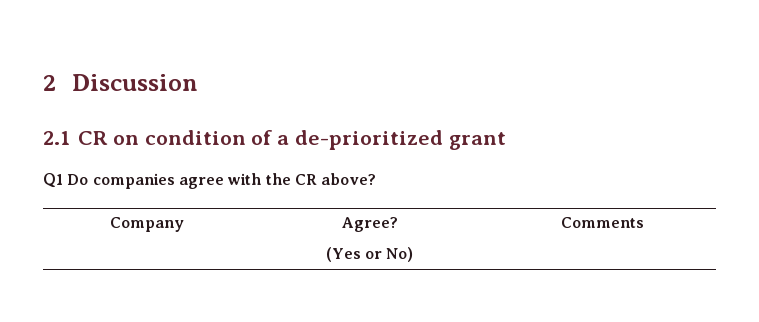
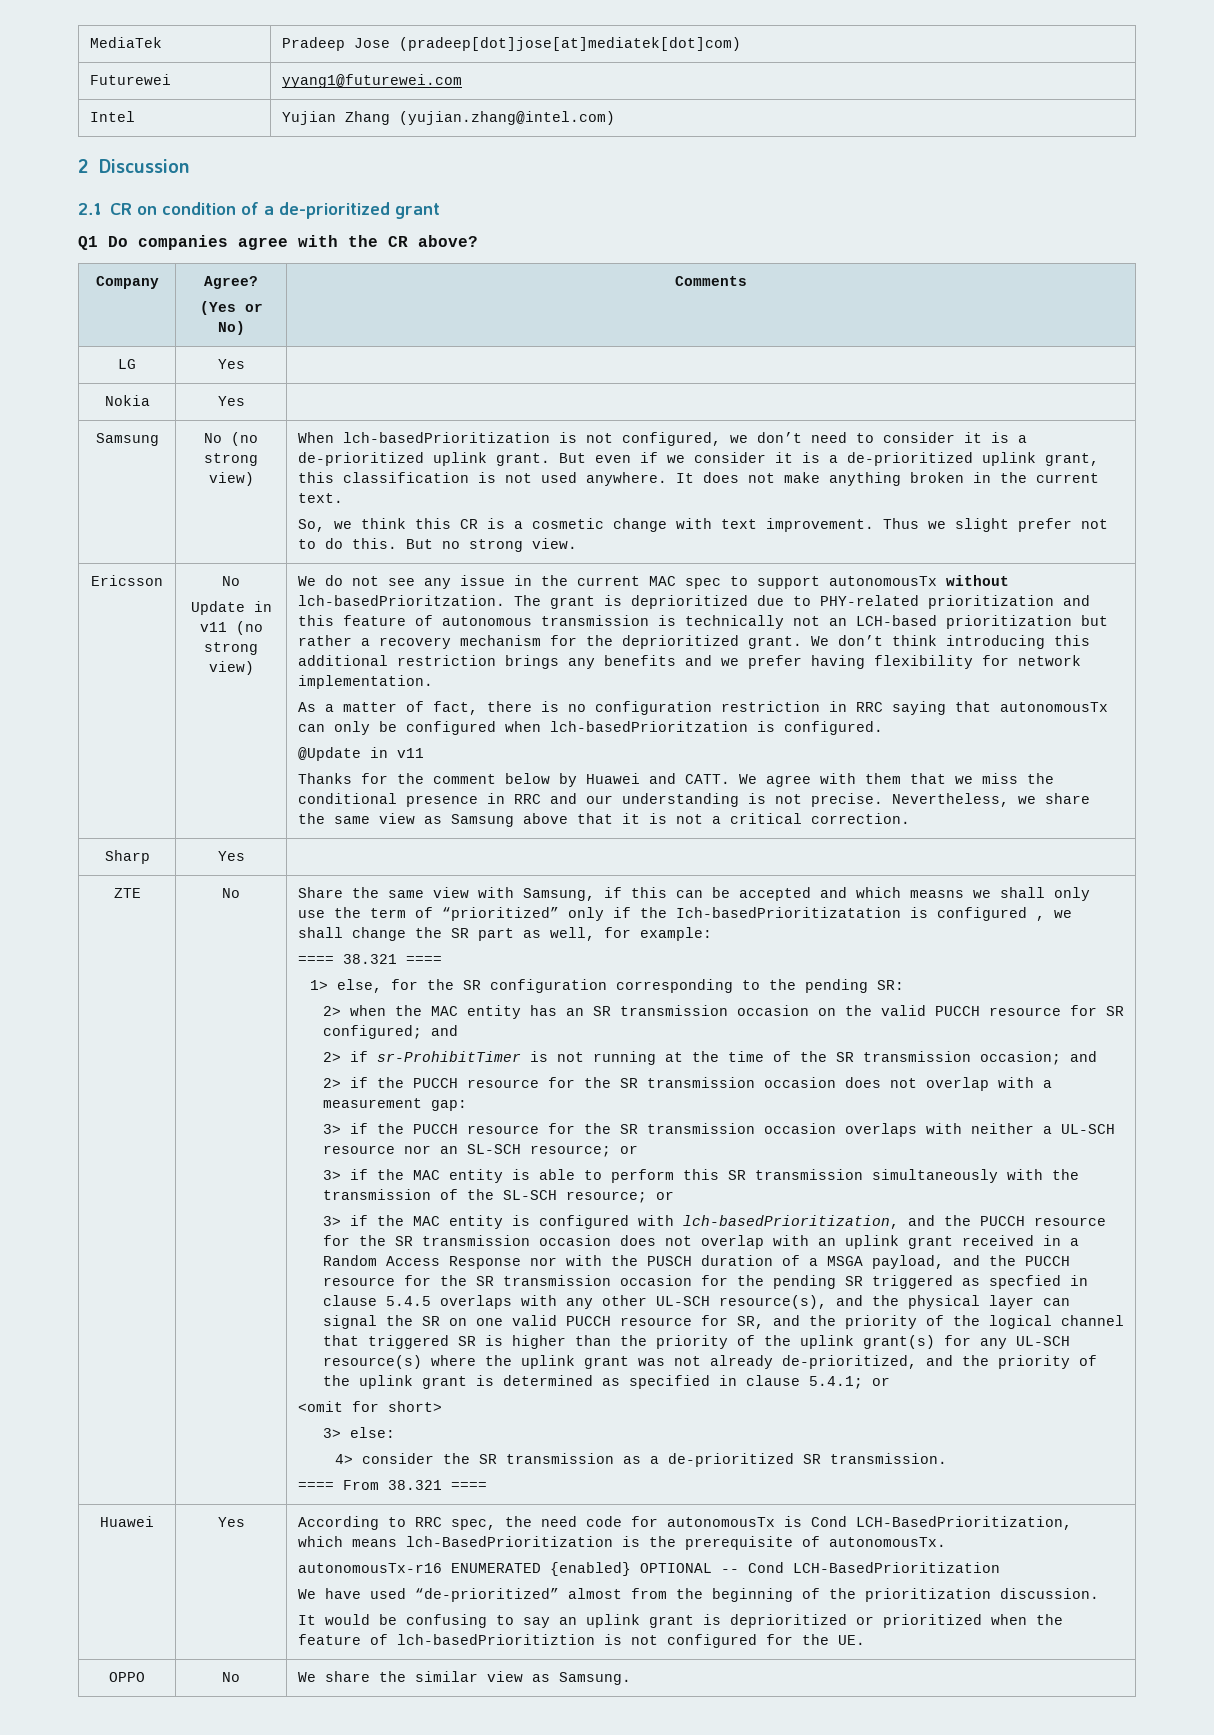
(43, 83) none -> [90,37,163,48] [282,37,742,51] [90,74,172,85] [282,74,463,88] [90,111,136,122] [282,111,616,125] MediaTek | Pradeep Jose (pradeep[dot]jose[at]mediatek[dot]com) // Futurewei | yyang1@futurewei.com // Intel | Yujian Zhang (yujian.zhang@intel.com) //
(644, 222) none -> [118,359,136,369] [217,359,245,369] [104,395,150,406] [217,396,245,406] [95,433,159,446] [204,432,258,446] [204,453,258,466] [208,472,254,486] [298,432,1028,446] [298,452,1100,466] [298,472,1100,486] [298,493,344,503] [298,518,1109,532] [298,538,578,552] [91,575,163,586] [222,576,240,586] [190,601,272,615] [199,621,263,635] [204,642,258,655] [208,661,254,675] [298,575,1010,589] [298,595,1091,609] [298,615,1109,629] [298,635,1091,649] [298,655,1082,669] [298,675,434,689] [298,701,1109,715] [298,721,884,735] [298,747,425,761] [298,773,1055,787] [298,793,1091,807] [298,813,911,827] [104,850,150,864] [217,851,245,861] [113,888,141,898] [222,888,240,898] [298,887,1091,901] [298,907,1073,921] [298,927,713,941] [298,954,443,964] [310,979,905,993] [322,1005,1124,1019] [322,1025,458,1039] [322,1051,1097,1065] [322,1077,1052,1091] [322,1098,467,1111] [322,1123,1115,1137] [322,1144,638,1157] [322,1169,1079,1183] [322,1189,674,1203] [322,1215,1106,1229] [322,1235,1079,1249] [322,1255,1070,1269] [322,1275,1088,1289] [322,1295,1070,1309] [322,1315,1124,1329] [322,1335,1070,1349] [322,1355,1097,1369] [322,1375,890,1389] [298,1401,443,1412] [322,1427,395,1438] [335,1453,948,1467] [298,1480,488,1490] [100,1516,154,1527] [217,1517,245,1527] [298,1516,1073,1530] [298,1536,947,1550] [298,1562,1001,1576] [298,1588,1100,1602] [298,1614,1064,1628] [298,1634,866,1648] [109,1672,145,1682] [222,1672,240,1682] [298,1671,632,1685] // LG | Yes | // Nokia | Yes | // Samsung | No (no strong view) | When lch-basedPrioritization is not configured, we don’t need to consider it is a de-prioritized uplink grant. But even if we consider it is a de-prioritized uplink grant, this classification is not used anywhere. It does not make anything broken in the current text. // So, we think this CR is a cosmetic change with text improvement. Thus we slight prefer not to do this. But no strong view. // Ericsson | No // Update in v11 (no strong view) | We do not see any issue in the current MAC spec to support autonomousTx without lch-basedPrioritzation. The grant is deprioritized due to PHY-related prioritization and this feature of autonomous transmission is technically not an LCH-based prioritization but rather a recovery mechanism for the deprioritized grant. We don’t think introducing this additional restriction brings any benefits and we prefer having flexibility for network implementation. // As a matter of fact, there is no configuration restriction in RRC saying that autonomousTx can only be configured when lch-basedPrioritzation is configured. // @Update in v11 // Thanks for the comment below by Huawei and CATT. We agree with them that we miss the conditional presence in RRC and our understanding is not precise. Nevertheless, we share the same view as Samsung above that it is not a critical correction. // Sharp | Yes | // ZTE | No | Share the same view with Samsung, if this can be accepted and which measns we shall only use the term of “prioritized” only if the Ich-basedPrioritizatation is configured , we shall change the SR part as well, for example: // ==== 38.321 ==== // 1> else, for the SR configuration corresponding to the pending SR: // 2> when the MAC entity has an SR transmission occasion on the valid PUCCH resource for SR configured; and // 2> if sr-ProhibitTimer is not running at the time of the SR transmission occasion; and // 2> if the PUCCH resource for the SR transmission occasion does not overlap with a measurement gap: // 3> if the PUCCH resource for the SR transmission occasion overlaps with neither a UL-SCH resource nor an SL-SCH resource; or // 3> if the MAC entity is able to perform this SR transmission simultaneously with the transmission of the SL-SCH resource; or // 3> if the MAC entity is configured with lch-basedPrioritization, and the PUCCH resource for the SR transmission occasion does not overlap with an uplink grant received in a Random Access Response nor with the PUSCH duration of a MSGA payload, and the PUCCH resource for the SR transmission occasion for the pending SR triggered as specfied in clause 5.4.5 overlaps with any other UL-SCH resource(s), and the physical layer can signal the SR on one valid PUCCH resource for SR, and the priority of the logical channel that triggered SR is higher than the priority of the uplink grant(s) for any UL-SCH resource(s) where the uplink grant was not already de-prioritized, and the priority of the uplink grant is determined as specified in clause 5.4.1; or // <omit for short> // 3> else: // 4> consider the SR transmission as a de-prioritized SR transmission. // ==== From 38.321 ==== // Huawei | Yes | According to RRC spec, the need code for autonomousTx is Cond LCH-BasedPrioritization, which means lch-BasedPrioritization is the prerequisite of autonomousTx. // autonomousTx-r16 ENUMERATED {enabled} OPTIONAL -- Cond LCH-BasedPrioritization // We have used “de-prioritized” almost from the beginning of the prioritization discussion. // It would be confusing to say an uplink grant is deprioritized or prioritized when the feature of lch-basedPrioritiztion is not configured for the UE. // OPPO | No | We share the similar view as Samsung.

